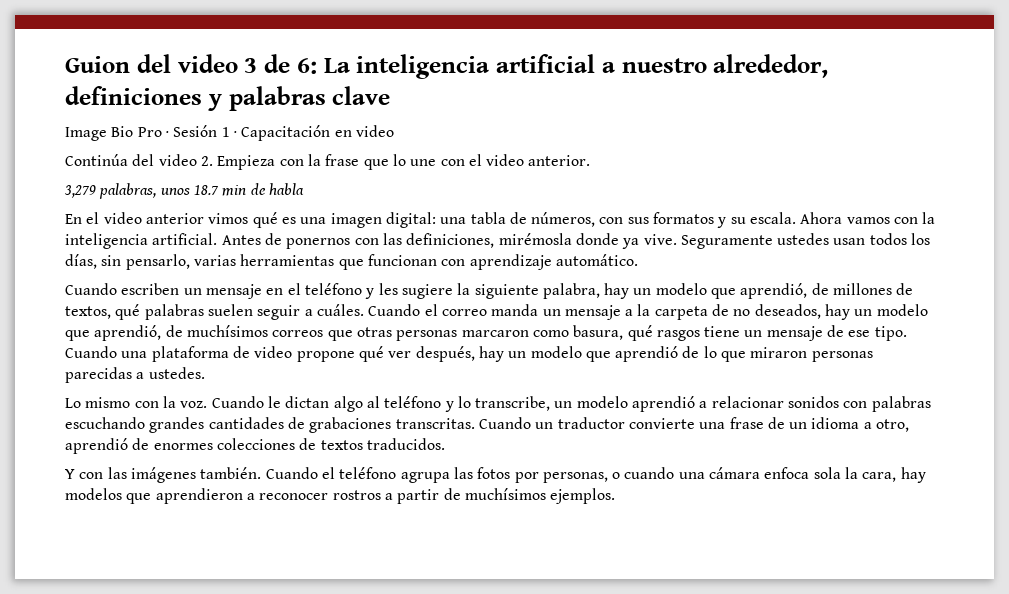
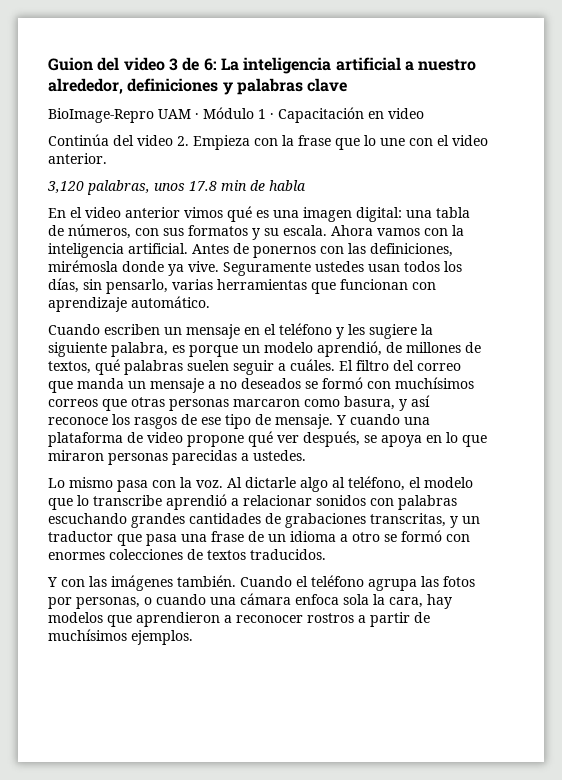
[65,125,218,141] Image Bio Pro · Sesión -> [48,107,254,123] BioImage-Repro UAM · Módulo
[64,185,96,198] 3,279 -> [47,181,84,194] 3,120
[193,185,219,195] 18.7 -> [189,181,217,191] 17.8
[604,283,737,299] hay un modelo que -> [172,342,313,357] es porque un modelo
[368,304,928,320] [65,325,183,341] Cuando el correo manda un mensaje a la carpeta de no deseados, hay un modelo que aprendió, de -> [339,360,461,371] [48,377,391,393] El filtro del correo que manda un mensaje a no deseados se formó con
[627,325,907,341] [65,346,117,358] qué rasgos tiene un mensaje de ese tipo. Cuando -> [399,395,430,411] [48,414,400,429] y así reconoce los rasgos de ese tipo de mensaje. Y cuando
[478,346,700,362] hay un modelo que aprendió de -> [364,435,442,447] se apoya en
(131, 402) none -> [117,480,148,492] pasa
[211,396,628,412] Cuando le dictan algo al teléfono y lo transcribe, un modelo -> [227,476,473,492] [48,495,162,510] Al dictarle algo al teléfono, el modelo que lo transcribe
[395,417,695,429] transcritas. Cuando un traductor convierte -> [370,513,480,528] [48,531,177,546] transcritas, y un traductor que pasa
[876,419,910,432] [65,438,150,454] otro, aprendió de -> [352,530,470,542] otro se formó con

